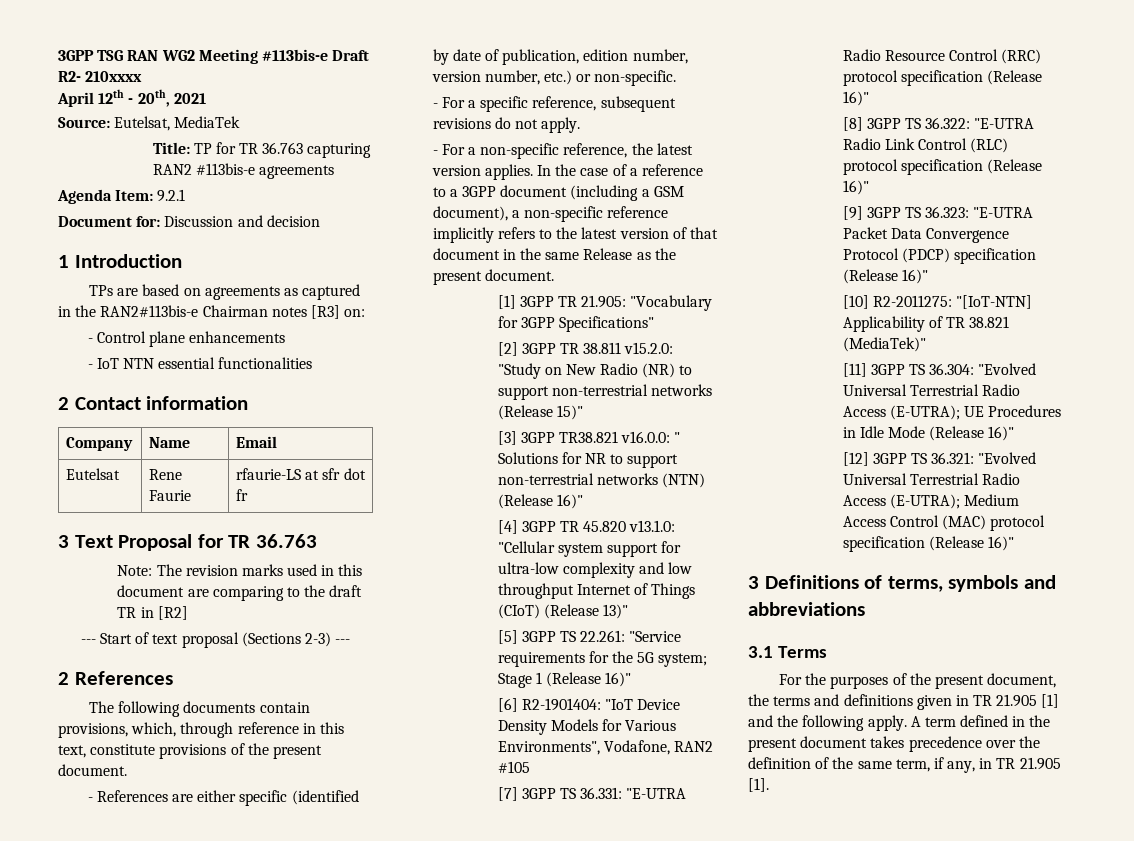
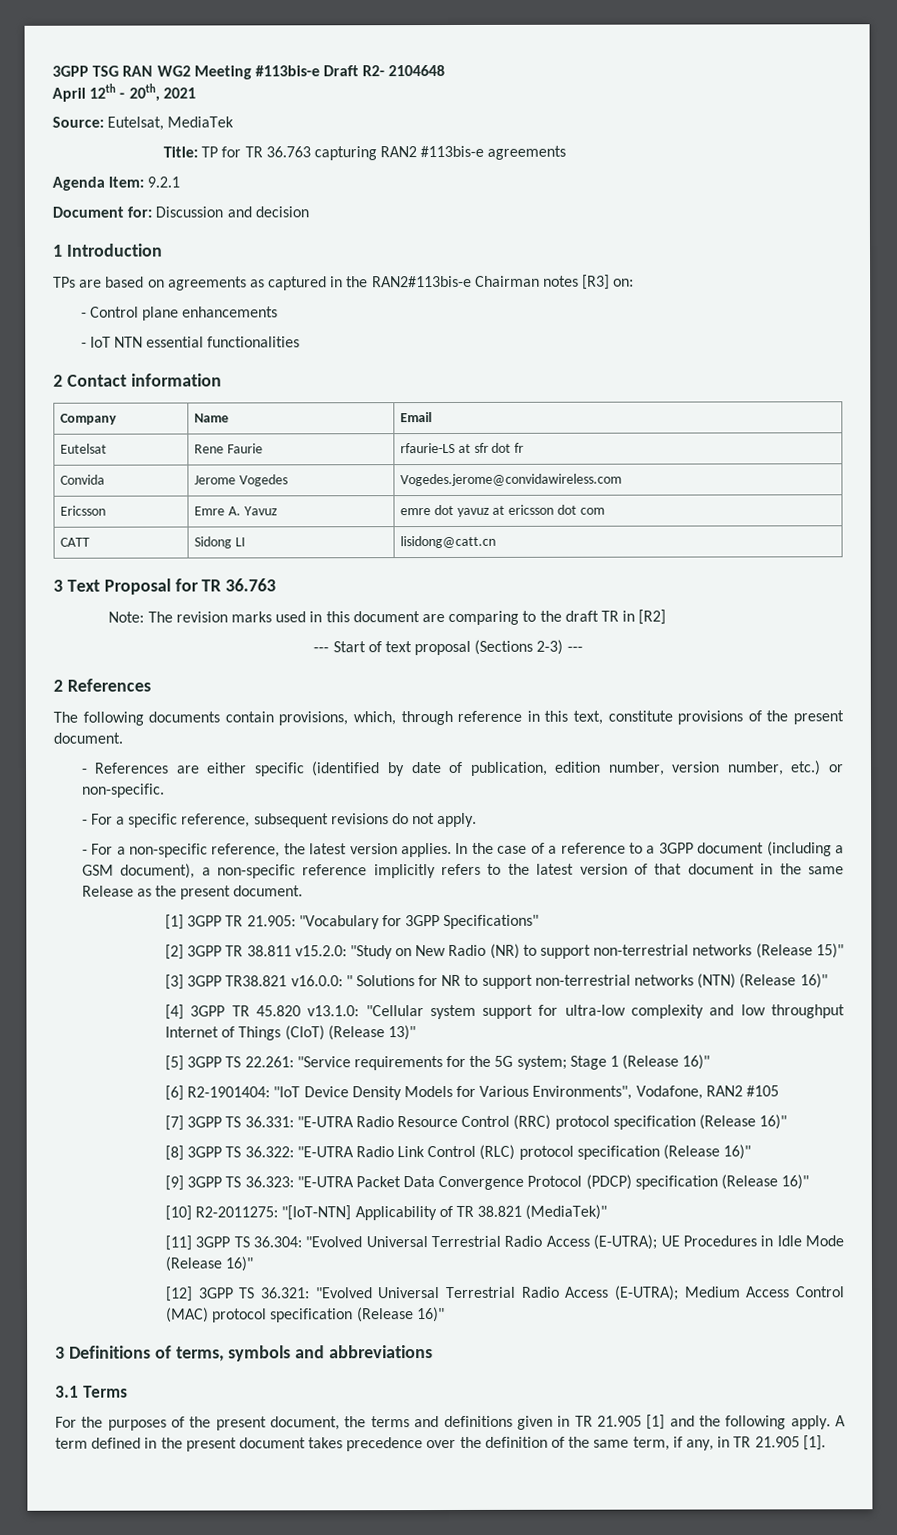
[85,71,143,82] 210xxxx -> [388,65,446,77] 2104648
(249, 495) none -> [59,474,105,485] [193,474,288,487] [399,473,622,487] [59,505,106,516] [193,506,278,516] [399,504,605,517] [59,537,90,547] [193,536,246,549] [399,535,496,549] // Convida | Jerome Vogedes | Vogedes.jerome@convidawireless.com // Ericsson | Emre A. Yavuz | emre dot yavuz at ericsson dot com // CATT | Sidong LI | lisidong@catt.cn

